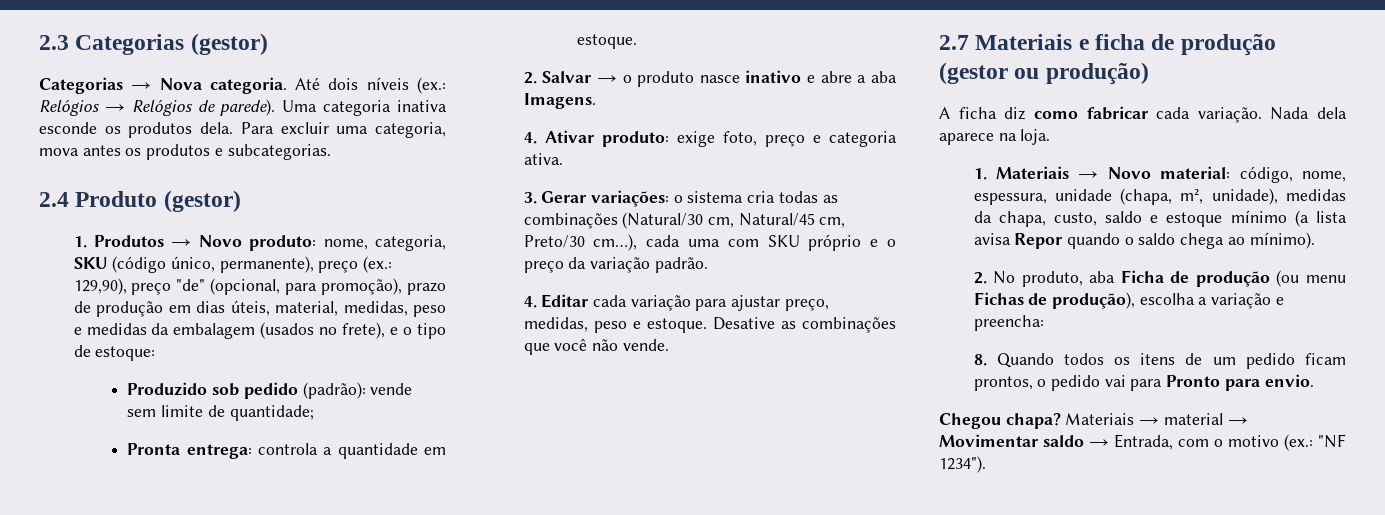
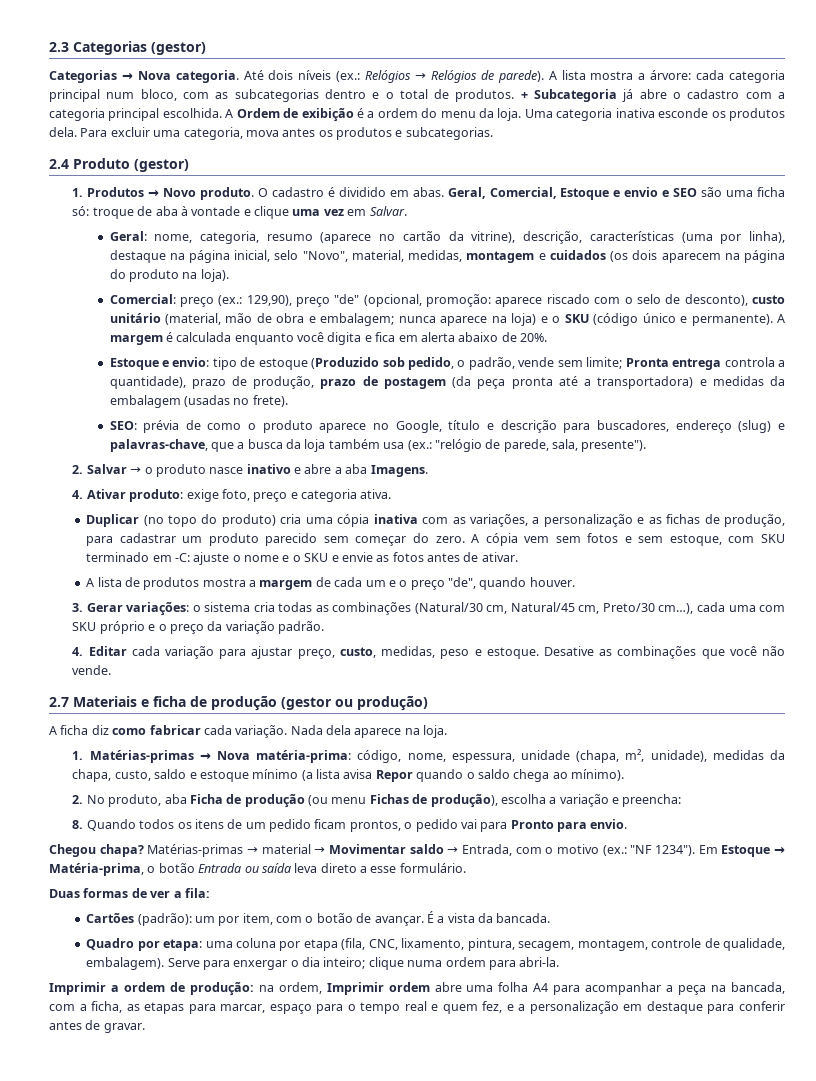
(276, 107) none -> [548,70,786,83] [49,89,785,102] [49,108,522,122] A lista mostra a árvore: cada categoria principal num bloco, com as subcategorias dentro e o total de produtos. + Subcategoria já abre o cadastro com a categoria principal escolhida. A Ordem de exibição é a ordem do menu da loja.
[249,235,447,251] [73,256,314,273] produto: nome, categoria, SKU (código único, permanente), -> [200,187,785,200] [72,206,407,219] [109,231,786,244] [109,250,785,263] [109,269,229,282] [109,294,176,304] produto. O cadastro é dividido em abas. Geral, Comercial, Estoque e envio e SEO são uma ficha só: troque de aba à vontade e clique uma vez em Salvar. // Geral: nome, categoria, resumo (aparece no cartão da vitrine), descrição, características (uma por linha), destaque na página inicial, selo "Novo", material, medidas, montagem e cuidados (os dois aparecem na página do produto na loja). // Comercial:
[285,278,447,295] [73,300,447,317] [73,322,447,339] [73,345,156,361] [127,382,413,399] [127,405,314,421] [127,443,446,459] [577,34,638,49] para promoção), prazo de produção em dias úteis, material, medidas, peso e medidas da embalagem (usados no frete), e o tipo de estoque: // Produzido sob pedido (padrão): vende sem limite de quantidade; // Pronta entrega: controla a quantidade em estoque. -> [426,294,786,307] [109,313,785,326] [109,332,548,345] [109,357,785,370] [109,376,785,389] [109,395,288,408] [109,420,785,433] [109,439,647,452] promoção: aparece riscado com o selo de desconto), custo unitário (material, mão de obra e embalagem; nunca aparece na loja) e o SKU (código único e permanente). A margem é calculada enquanto você digita e fica em alerta abaixo de 20%. // Estoque e envio: tipo de estoque (Produzido sob pedido, o padrão, vende sem limite; Pronta entrega controla a quantidade), prazo de produção, prazo de postagem (da peça pronta até a transportadora) e medidas da embalagem (usadas no frete). // SEO: prévia de como o produto aparece no Google, título e descrição para buscadores, endereço (slug) e palavras-chave, que a busca da loja também usa (ex.: "relógio de parede, sala, presente").
(563, 159) none -> [86,514,785,527] [86,533,785,546] [86,552,518,565] [86,577,575,590] // Duplicar (no topo do produto) cria uma cópia inativa com as variações, a personalização e as fichas de produção, para cadastrar um produto parecido sem começar do zero. A cópia vem sem fotos e sem estoque, com SKU terminado em -C: ajuste o nome e o SKU e envie as fotos antes de ativar. // A lista de produtos mostra a margem de cada um e o preço "de", quando houver.
(829, 305) none -> [339,647,376,658] custo,
[995,166,1231,179] Materiais → Novo material: -> [89,750,352,763] Matérias-primas → Nova matéria-prima:
[1065,413,1135,425] Materiais -> [147,844,244,857] Matérias-primas
(986, 464) none -> [698,845,785,857] [49,863,466,876] [49,888,210,898] [86,911,551,926] [86,938,785,951] [86,957,560,970] [49,982,786,996] [49,1001,785,1014] [49,1020,145,1033] Em Estoque → Matéria-prima, o botão Entrada ou saída leva direto a esse formulário. // Duas formas de ver a fila: // Cartões (padrão): um por item, com o botão de avançar. É a vista da bancada. // Quadro por etapa: uma coluna por etapa (fila, CNC, lixamento, pintura, secagem, montagem, controle de qualidade, embalagem). Serve para enxergar o dia inteiro; clique numa ordem para abri-la. // Imprimir a ordem de produção: na ordem, Imprimir ordem abre uma folha A4 para acompanhar a peça na bancada, com a ficha, as etapas para marcar, espaço para o tempo real e quem fez, e a personalização em destaque para conferir antes de gravar.

